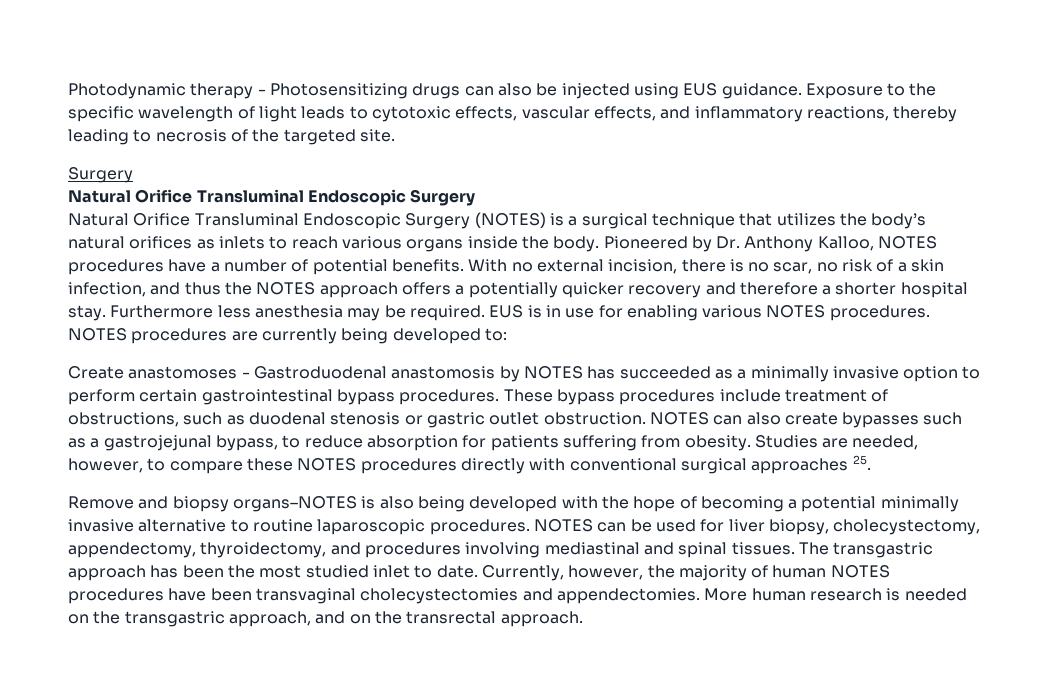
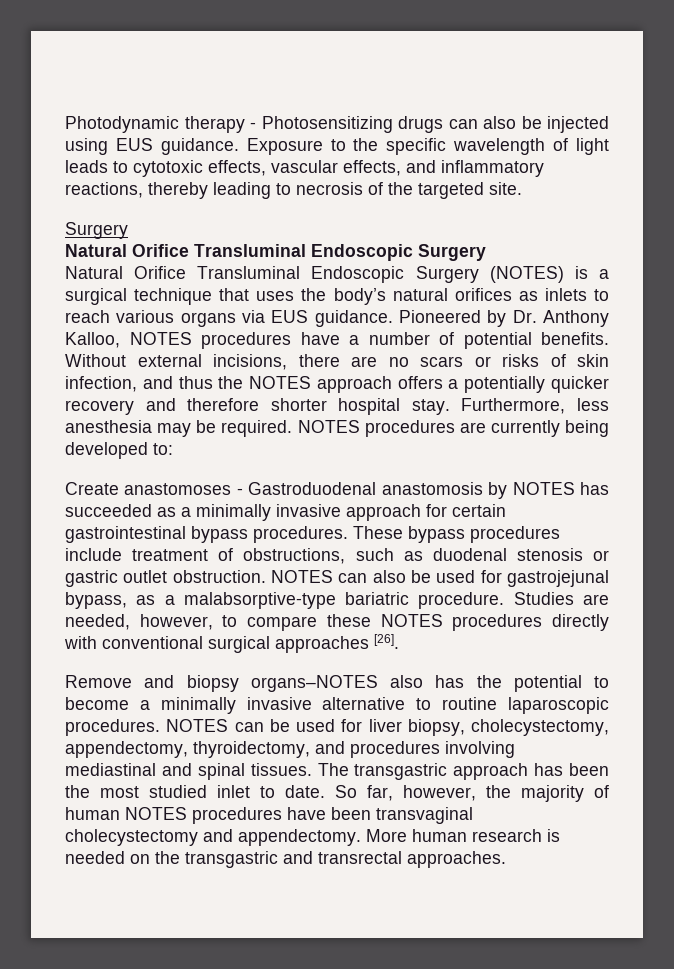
[776,213,836,226] utilizes -> [256,291,295,301] uses
[467,236,600,252] inside the body. -> [242,310,393,327] via EUS guidance.
[468,259,907,274] With no external incision, there is no scar, no risk of a -> [65,354,566,370] Without external incisions, there are no scars or risks of
[822,285,832,295] a -> (260, 404) none
[110,305,214,318] Furthermore -> [461,398,566,414] Furthermore,
[489,305,930,321] EUS is in use for enabling various NOTES procedures. -> (293, 428) none
[903,366,981,382] [68,389,135,405] option to perform -> [346,504,447,521] approach for
[784,412,963,428] [68,435,751,451] create bypasses such as a gastrojejunal bypass, to reduce absorption for patients suffering from obesity. -> [410,570,609,587] [65,592,505,609] be used for gastrojejunal bypass, as a malabsorptive-type bariatric procedure.
[852,455,871,470] 25. -> [374,634,399,649] [26].
[361,496,877,512] is also being developed with the hope of becoming a potential -> [390,675,609,692] [65,697,150,710] also has the potential to become a
[481,565,564,581] Currently, -> [335,785,393,801] So far,
[360,588,700,604] cholecystectomies and appendectomies. -> [65,829,361,846] cholecystectomy and appendectomy.
[228,611,583,627] approach, and on the transrectal approach. -> [283,851,506,868] and transrectal approaches.

